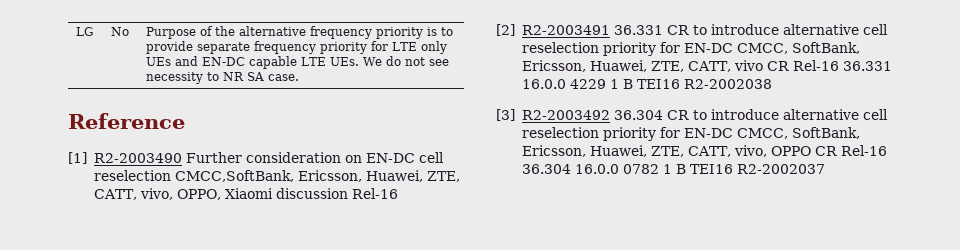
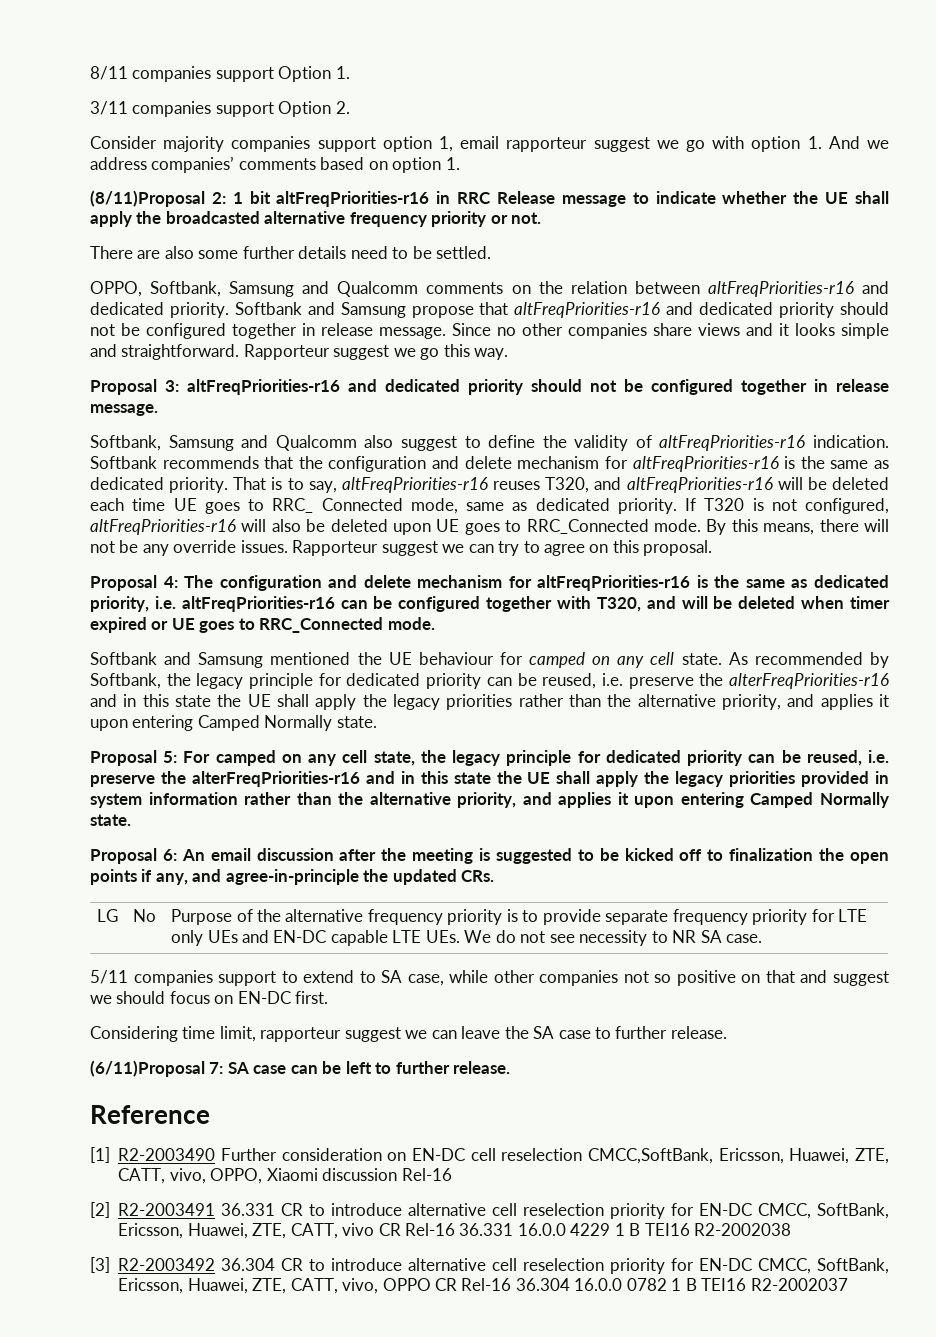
(76, 31) none -> [90,66,350,82] [90,101,350,117] [90,136,890,152] [90,156,460,173] [90,190,890,207] [90,211,542,227] [90,246,492,259] [90,281,889,297] [90,302,889,318] [90,323,889,339] [90,344,509,360] [90,379,889,395] [90,404,158,416] [90,435,889,451] [90,456,890,472] [90,477,890,493] [90,498,889,514] [90,519,889,535] [90,540,713,556] [90,575,890,591] [90,596,890,612] [90,617,435,633] [90,652,889,668] [90,673,890,689] [90,694,890,710] [90,715,377,731] [90,750,890,766] [90,771,889,787] [90,792,890,808] [90,814,131,826] [90,848,889,864] [90,869,495,885] 8/11 companies support Option 1. // 3/11 companies support Option 2. // Consider majority companies support option 1, email rapporteur suggest we go with option 1. And we address companies’ comments based on option 1. // (8/11)Proposal 2: 1 bit altFreqPriorities-r16 in RRC Release message to indicate whether the UE shall apply the broadcasted alternative frequency priority or not. // There are also some further details need to be settled. // OPPO, Softbank, Samsung and Qualcomm comments on the relation between altFreqPriorities-r16 and dedicated priority. Softbank and Samsung propose that altFreqPriorities-r16 and dedicated priority should not be configured together in release message. Since no other companies share views and it looks simple and straightforward. Rapporteur suggest we go this way. // Proposal 3: altFreqPriorities-r16 and dedicated priority should not be configured together in release message. // Softbank, Samsung and Qualcomm also suggest to define the validity of altFreqPriorities-r16 indication. Softbank recommends that the configuration and delete mechanism for altFreqPriorities-r16 is the same as dedicated priority. That is to say, altFreqPriorities-r16 reuses T320, and altFreqPriorities-r16 will be deleted each time UE goes to RRC_ Connected mode, same as dedicated priority. If T320 is not configured, altFreqPriorities-r16 will also be deleted upon UE goes to RRC_Connected mode. By this means, there will not be any override issues. Rapporteur suggest we can try to agree on this proposal. // Proposal 4: The configuration and delete mechanism for altFreqPriorities-r16 is the same as dedicated priority, i.e. altFreqPriorities-r16 can be configured together with T320, and will be deleted when timer expired or UE goes to RRC_Connected mode. // Softbank and Samsung mentioned the UE behaviour for camped on any cell state. As recommended by Softbank, the legacy principle for dedicated priority can be reused, i.e. preserve the alterFreqPriorities-r16 and in this state the UE shall apply the legacy priorities rather than the alternative priority, and applies it upon entering Camped Normally state. // Proposal 5: For camped on any cell state, the legacy principle for dedicated priority can be reused, i.e. preserve the alterFreqPriorities-r16 and in this state the UE shall apply the legacy priorities provided in system information rather than the alternative priority, and applies it upon entering Camped Normally state. // Proposal 6: An email discussion after the meeting is suggested to be kicked off to finalization the open points if any, and agree-in-principle the updated CRs. //
(300, 77) none -> [90,970,889,986] [90,991,329,1004] [90,1026,727,1042] [90,1060,511,1077] // 5/11 companies support to extend to SA case, while other companies not so positive on that and suggest we should focus on EN-DC first. // Considering time limit, rapporteur suggest we can leave the SA case to further release. // (6/11)Proposal 7: SA case can be left to further release.

